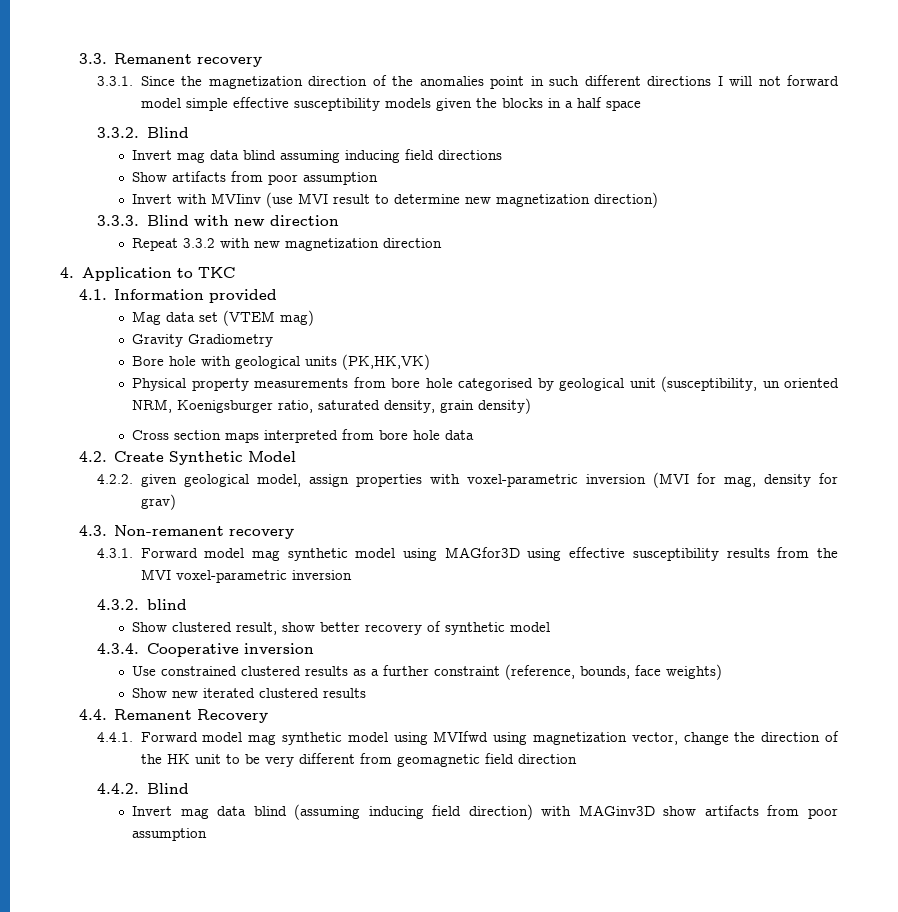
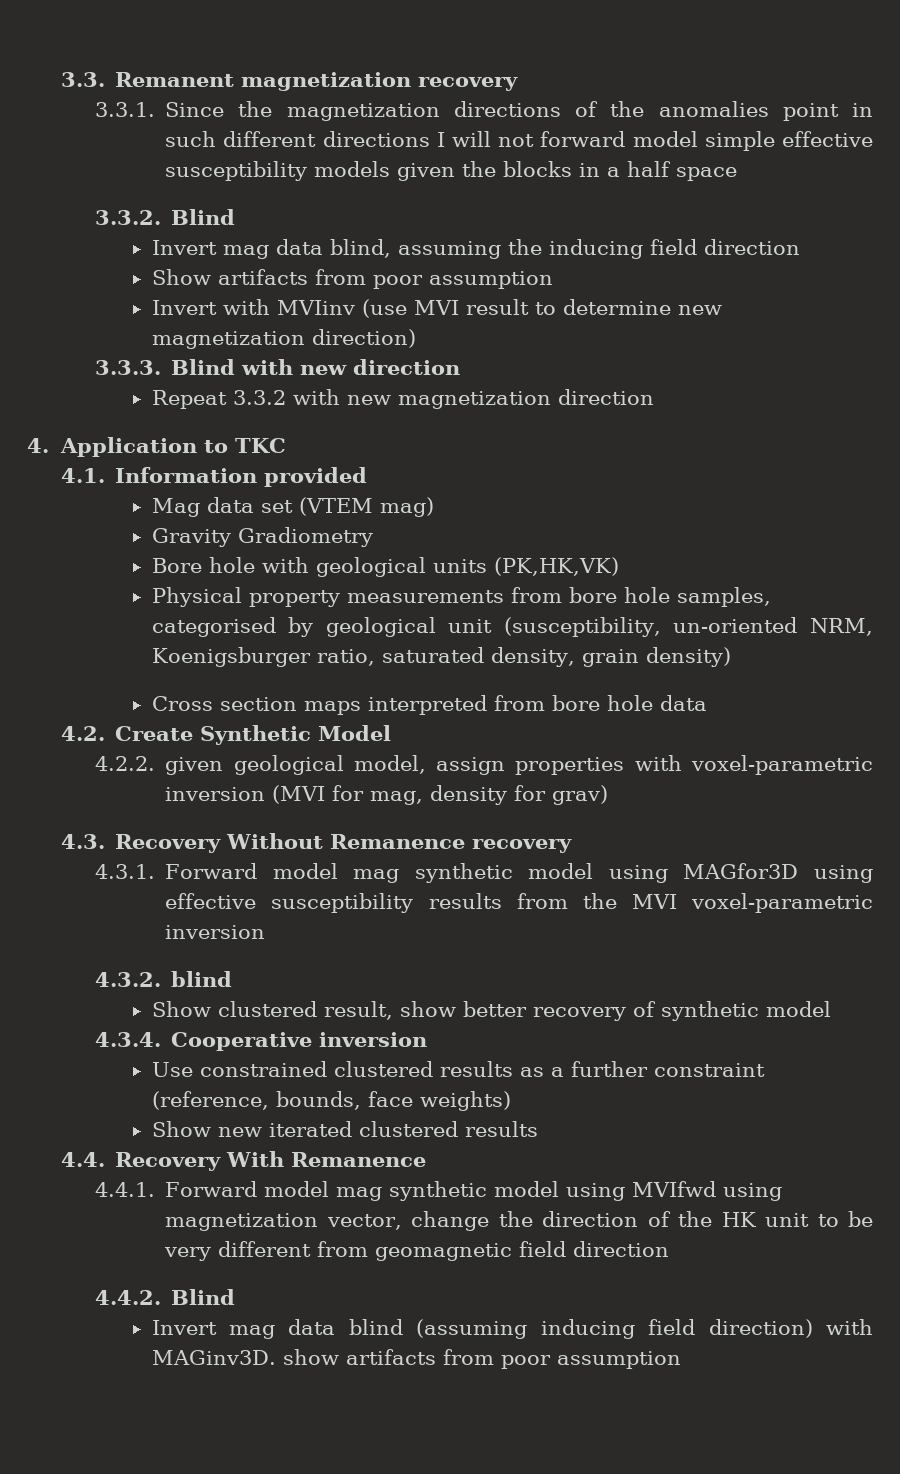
(193, 58) none -> [241,72,412,91] magnetization
[308,76,368,86] direction -> [453,101,561,117] directions
[243,149,503,163] blind assuming inducing field directions -> [329,239,800,259] blind, assuming the inducing field direction
(453, 383) none -> [676,587,771,607] samples,
[762,378,840,388] un oriented -> [673,617,798,633] un-oriented
[114,525,225,536] Non-remanent -> [115,833,466,853] Recovery Without Remanence
[114,709,269,723] Remanent Recovery -> [115,1151,427,1171] Recovery With Remanence
[578,805,655,816] MAGinv3D -> [151,1350,276,1365] MAGinv3D.

